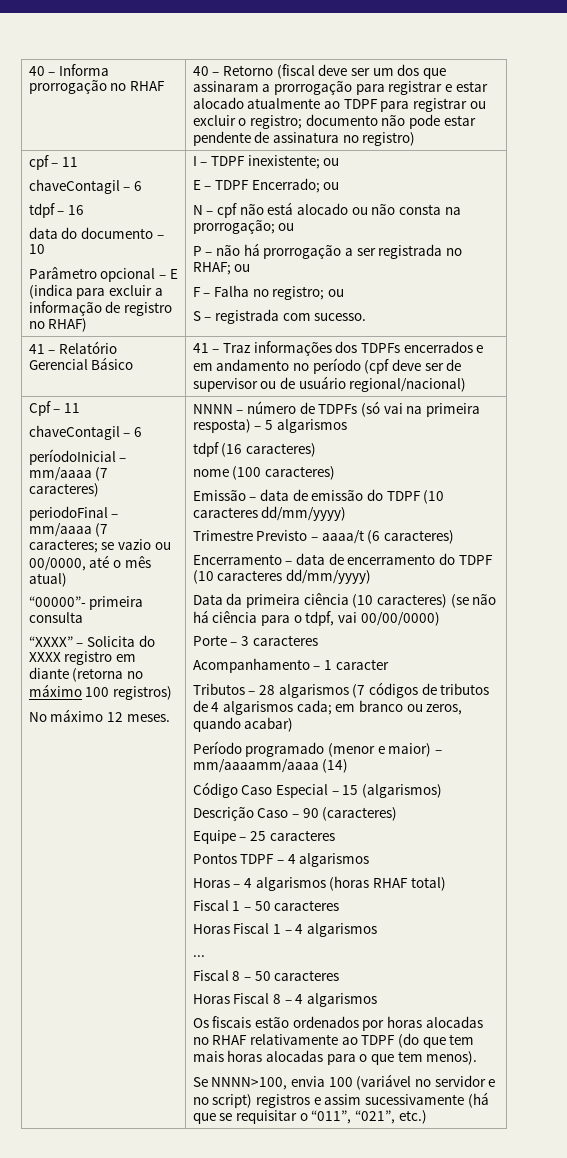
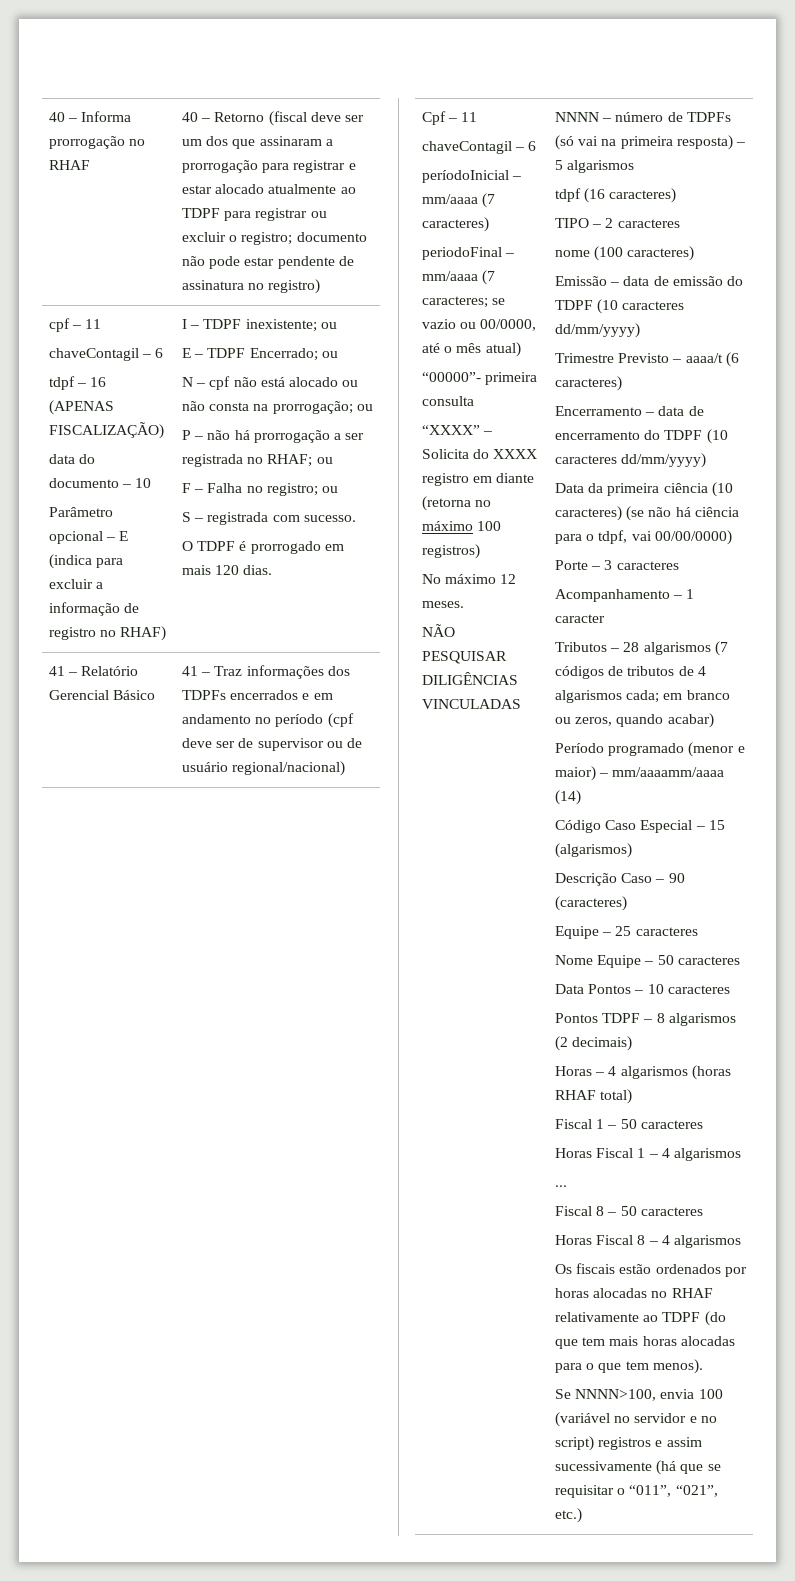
(84, 210) none -> [49,400,115,415] [49,422,165,439] (APENAS FISCALIZAÇÃO)
(367, 317) none -> [182,541,344,554] [182,565,273,575] // O TDPF é prorrogado em mais 120 dias.
(170, 718) none -> [422,624,456,637] [422,651,508,664] [422,672,519,685] [422,699,522,709] // NÃO PESQUISAR DILIGÊNCIAS VINCULADAS
(316, 450) none -> [555,218,680,228] // TIPO – 2 caracteres
(335, 835) none -> [555,955,740,968] [555,984,730,994] // Nome Equipe – 50 caracteres // Data Pontos – 10 caracteres
[287,853,370,867] 4 algarismos -> [656,1013,736,1026] [555,1036,633,1051] 8 algarismos (2 decimais)

